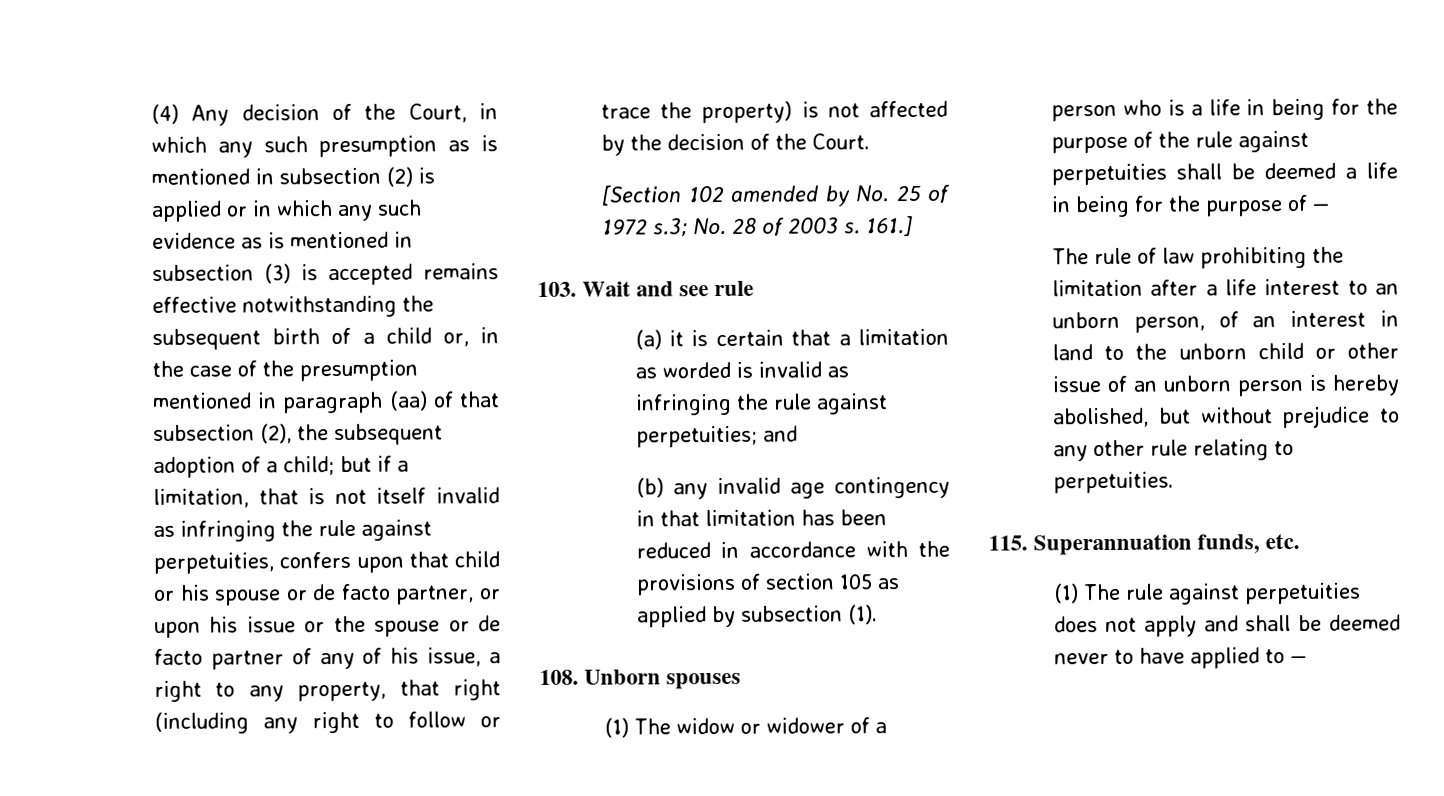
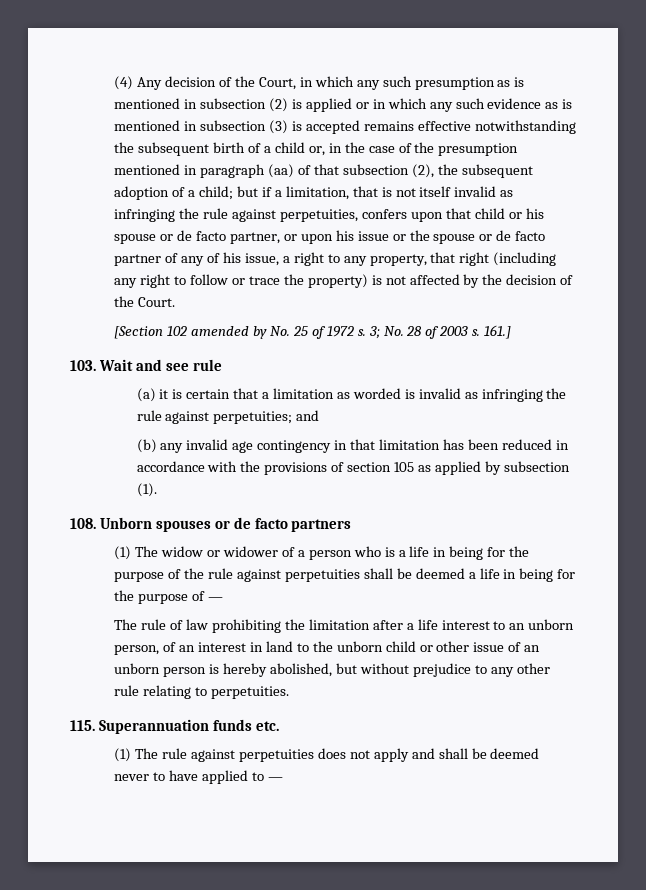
[653,218,689,237] s.3; -> [357,326,380,339] s. 3;
(742, 681) none -> [214,517,352,532] or de facto partners
[1197,534,1261,554] funds, -> [212,719,252,731] funds

